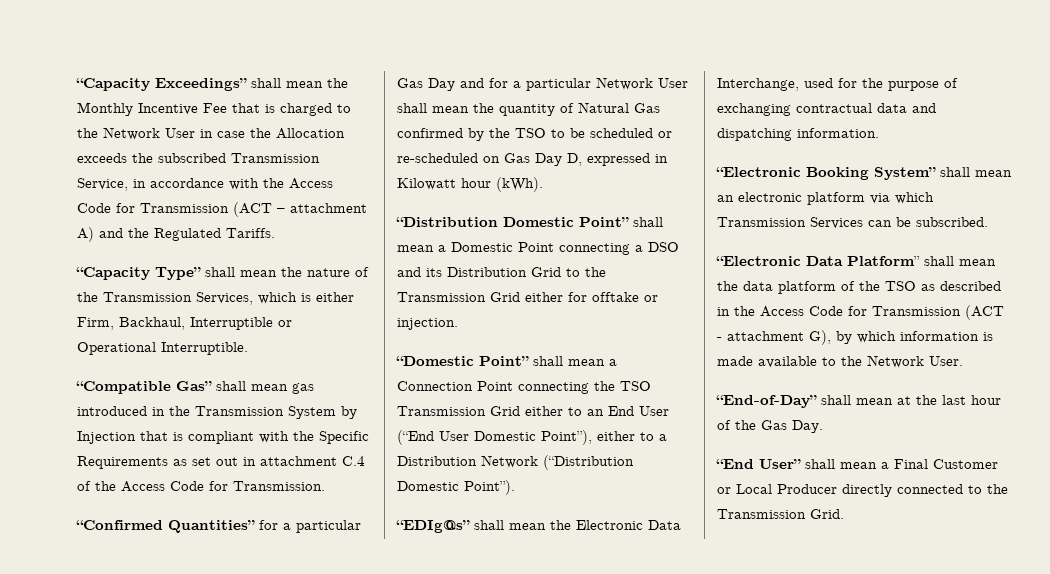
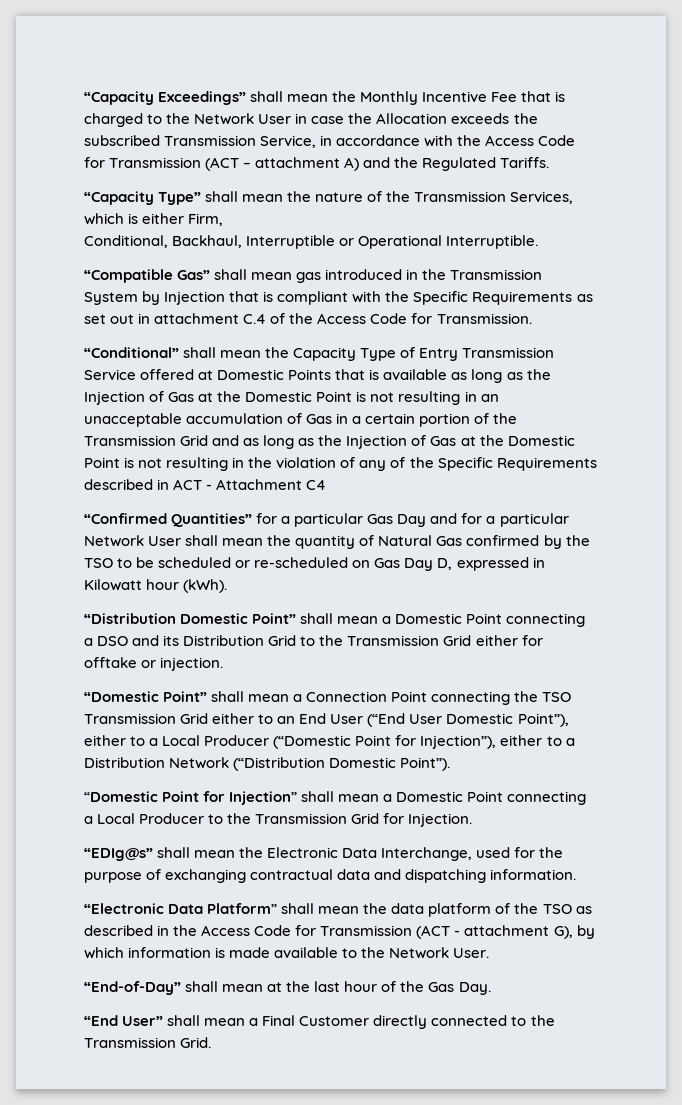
(114, 323) none -> [84,235,168,248] // Conditional,
(325, 486) none -> [84,347,555,361] [84,369,551,383] [84,391,499,405] [84,413,518,427] [84,435,575,449] [84,457,597,471] [84,479,327,490] // “Conditional” shall mean the Capacity Type of Entry Transmission Service offered at Domestic Points that is available as long as the Injection of Gas at the Domestic Point is not resulting in an unacceptable accumulation of Gas in a certain portion of the Transmission Grid and as long as the Injection of Gas at the Domestic Point is not resulting in the violation of any of the Specific Requirements described in ACT - Attachment C4
(667, 437) none -> [162,735,575,749] Local Producer (“Domestic Point for Injection”), either to a
(515, 487) none -> [84,791,587,805] [84,813,473,827] // “Domestic Point for Injection” shall mean a Domestic Point connecting a Local Producer to the Transmission Grid for Injection.
[716,167,1012,180] [717,192,934,205] [717,217,988,229] // “Electronic Booking System” shall mean an electronic platform via which Transmission Services can be subscribed. -> (577, 874) none
[717,484,837,494] or Local Producer -> (370, 1021) none

